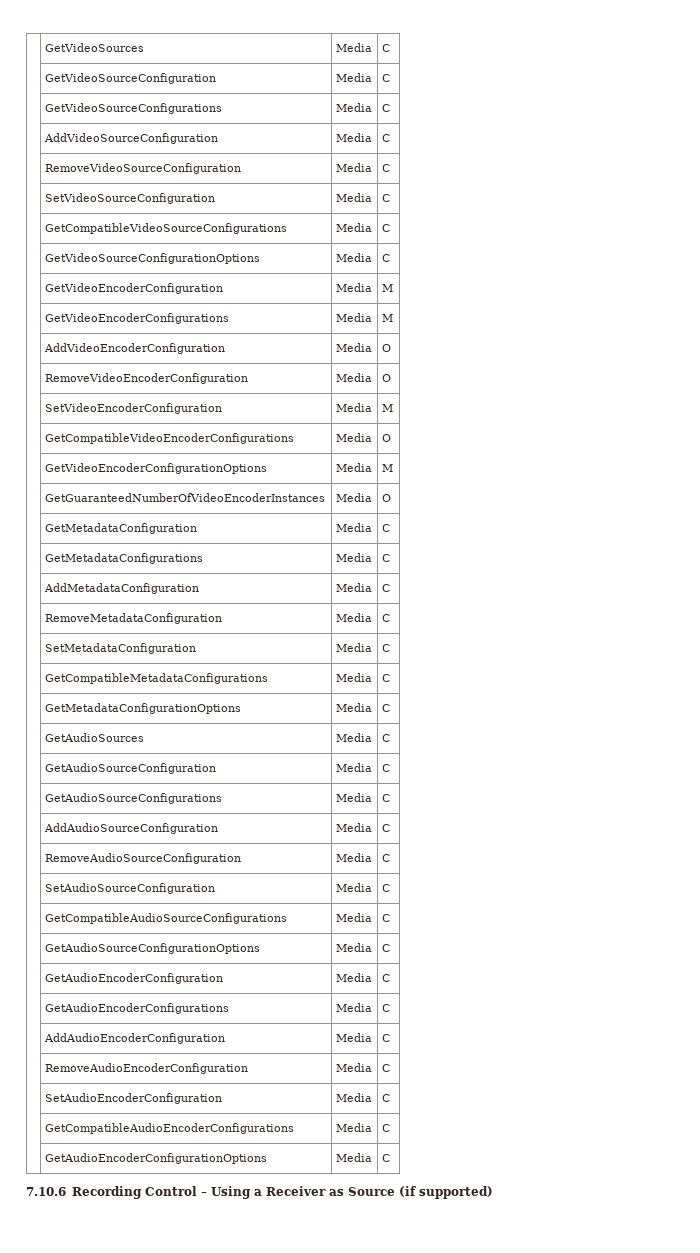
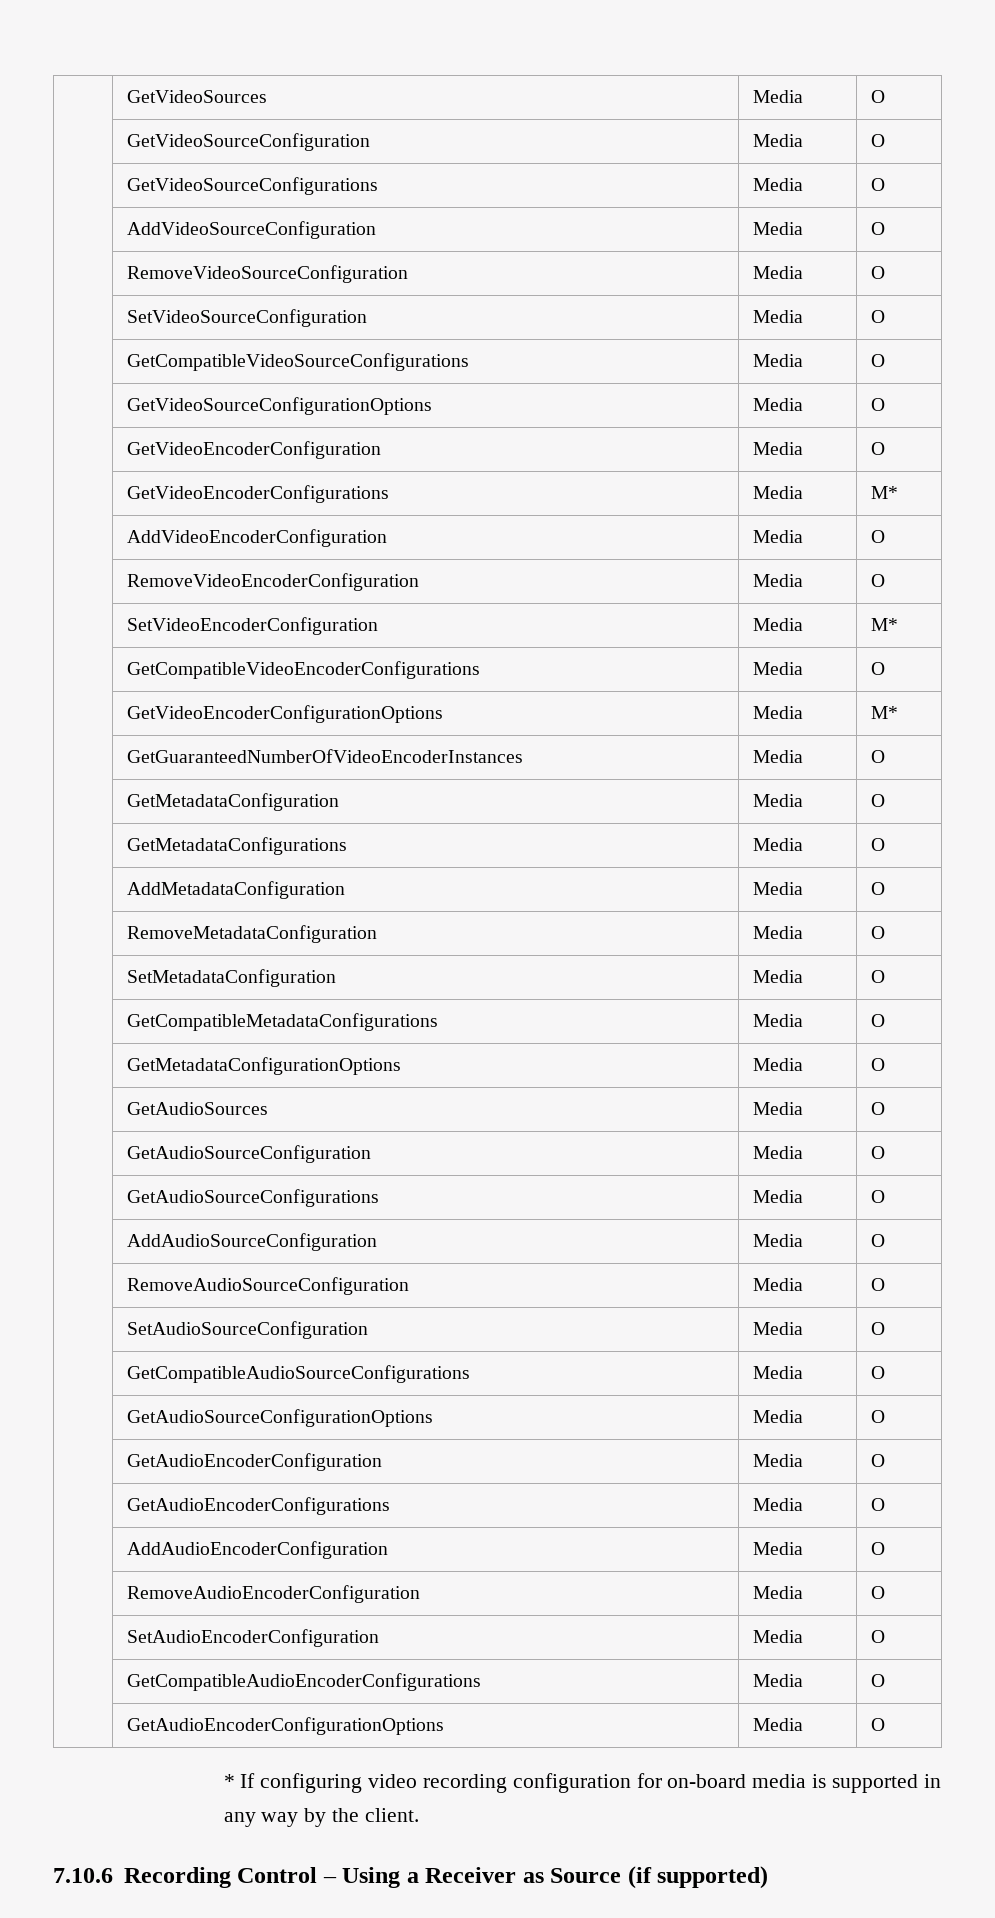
[381,44,390,52] C -> [870,90,885,103] O
[381,74,390,82] C -> [870,134,885,147] O
[381,104,390,112] C -> [870,178,885,191] O
[381,134,390,142] C -> [870,222,885,235] O
[381,164,390,172] C -> [870,266,885,279] O
[381,194,390,202] C -> [870,310,885,323] O
[381,224,390,232] C -> [870,354,885,367] O
[381,254,390,262] C -> [870,398,885,411] O
[381,284,393,292] M -> [870,442,885,455] O
[381,314,393,322] M -> [870,486,898,499] M*
[381,404,393,412] M -> [870,618,898,631] M*
[381,464,393,472] M -> [870,706,898,719] M*
[381,524,390,532] C -> [870,794,885,807] O
[381,554,390,562] C -> [870,838,885,851] O
[381,584,390,592] C -> [870,882,885,895] O
[381,614,390,622] C -> [870,926,885,939] O
[381,644,390,652] C -> [870,970,885,983] O
[381,674,390,682] C -> [870,1014,885,1027] O
[381,704,390,712] C -> [870,1058,885,1071] O
[381,734,390,742] C -> [870,1102,885,1115] O
[381,764,390,772] C -> [870,1146,885,1159] O
[381,794,390,802] C -> [870,1190,885,1203] O
[381,824,390,832] C -> [870,1234,885,1247] O
[381,854,390,862] C -> [870,1278,885,1291] O
[381,884,390,892] C -> [870,1322,885,1335] O
[381,914,390,922] C -> [870,1366,885,1379] O
[381,944,390,952] C -> [870,1410,885,1423] O
[381,974,390,982] C -> [870,1454,885,1467] O
[381,1004,390,1012] C -> [870,1498,885,1511] O
[381,1034,390,1042] C -> [870,1542,885,1555] O
[381,1064,390,1072] C -> [870,1586,885,1599] O
[381,1094,390,1102] C -> [870,1630,885,1643] O
[381,1124,390,1132] C -> [870,1674,885,1687] O
[381,1154,390,1162] C -> [870,1718,885,1731] [223,1773,941,1793] [223,1808,419,1827] O // * If configuring video recording configuration for on-board media is supported in any way by the client.

